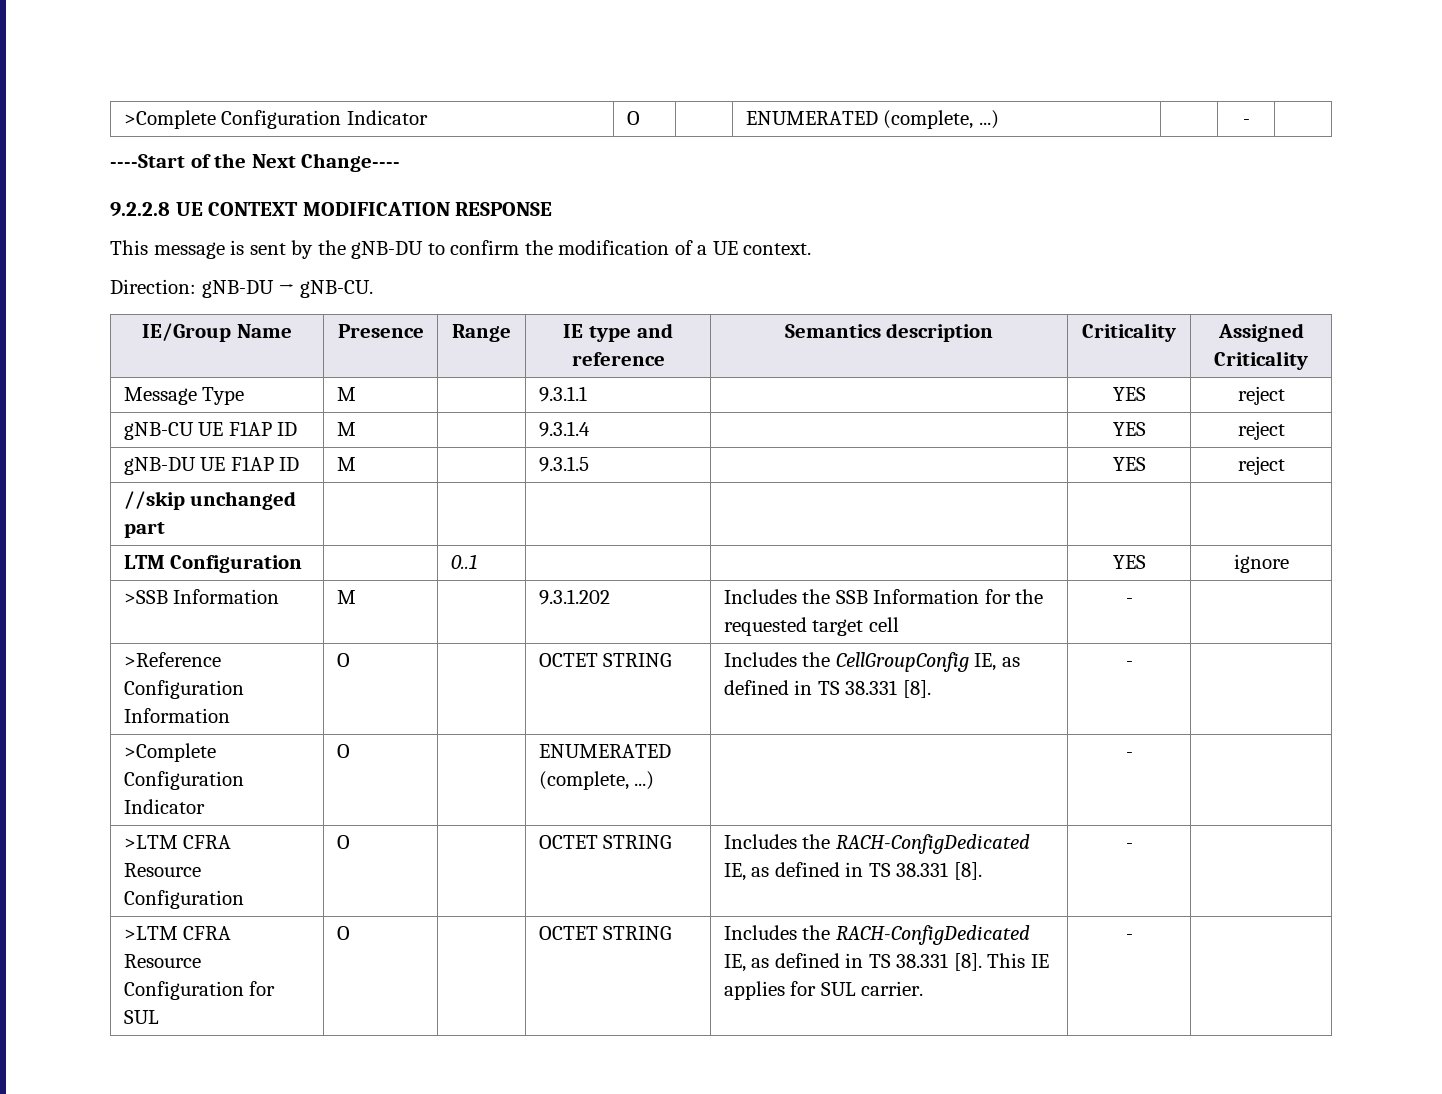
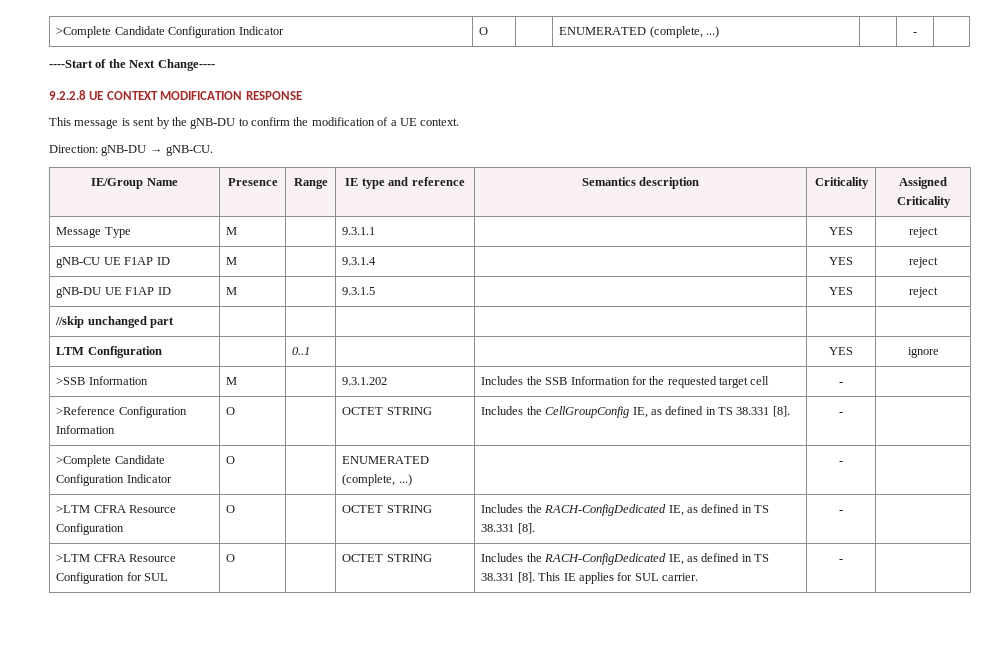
[123,110,216,129] >Complete -> [56,26,165,38] >Complete Candidate
(216, 752) none -> [114,455,165,464] Candidate

